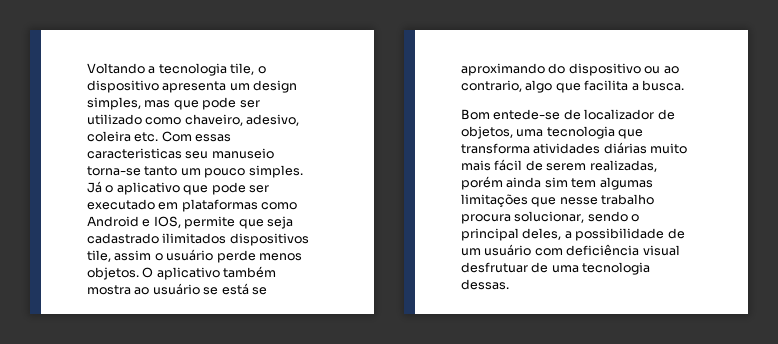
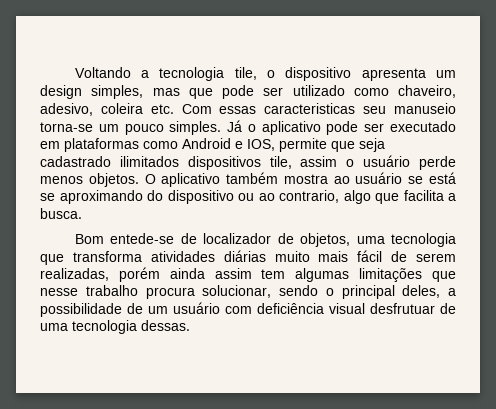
[144,166,178,176] tanto -> (93, 127) none
[183,185,209,195] que -> (321, 128) none
[544,177,568,188] sim -> [214,268,252,279] assim

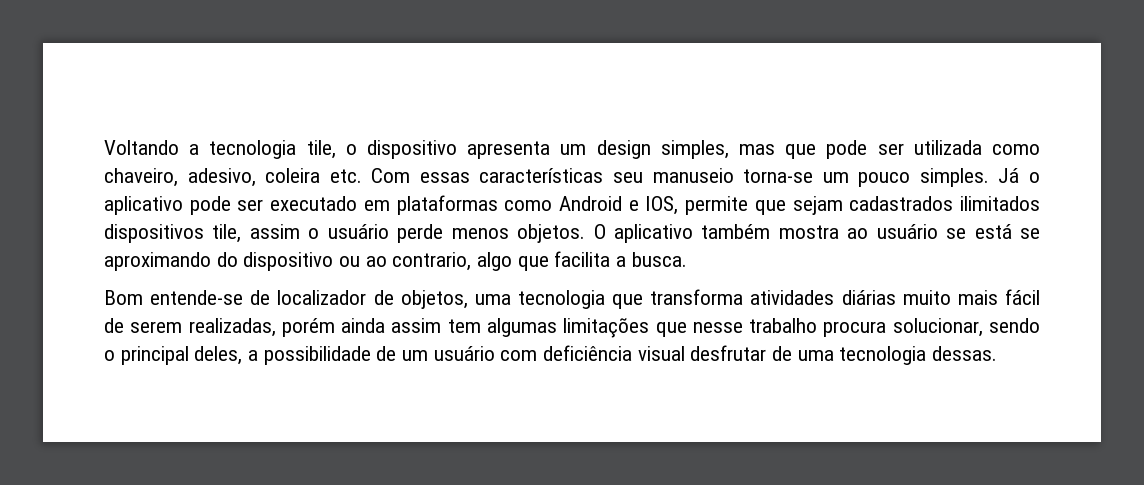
[292,85,345,96] utilizado -> [913,140,982,155] utilizada
[264,103,356,114] caracteristicas -> [479,168,604,183] características
[359,138,385,152] [40,156,111,167] seja cadastrado -> [792,196,954,215] sejam cadastrados
[110,233,175,244] entede-se -> [150,290,244,305] entende-se
[370,303,435,314] desfrutuar -> [690,345,767,361] desfrutar

